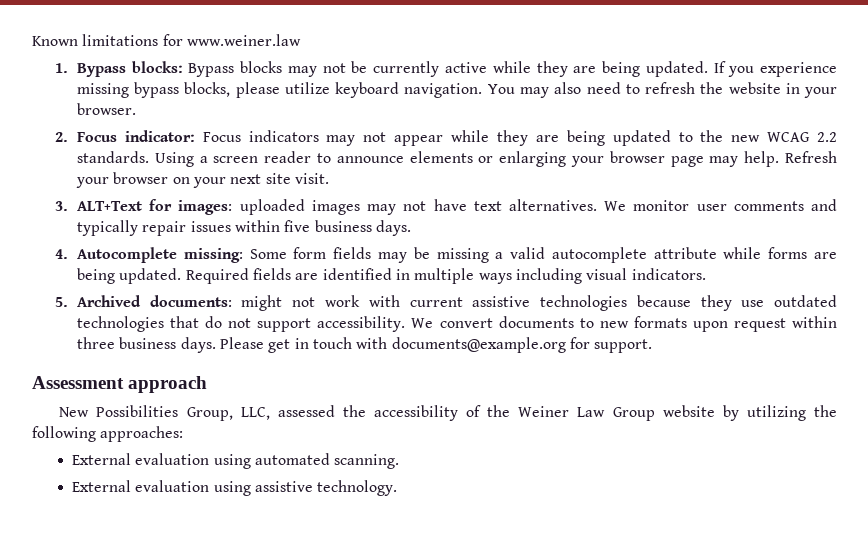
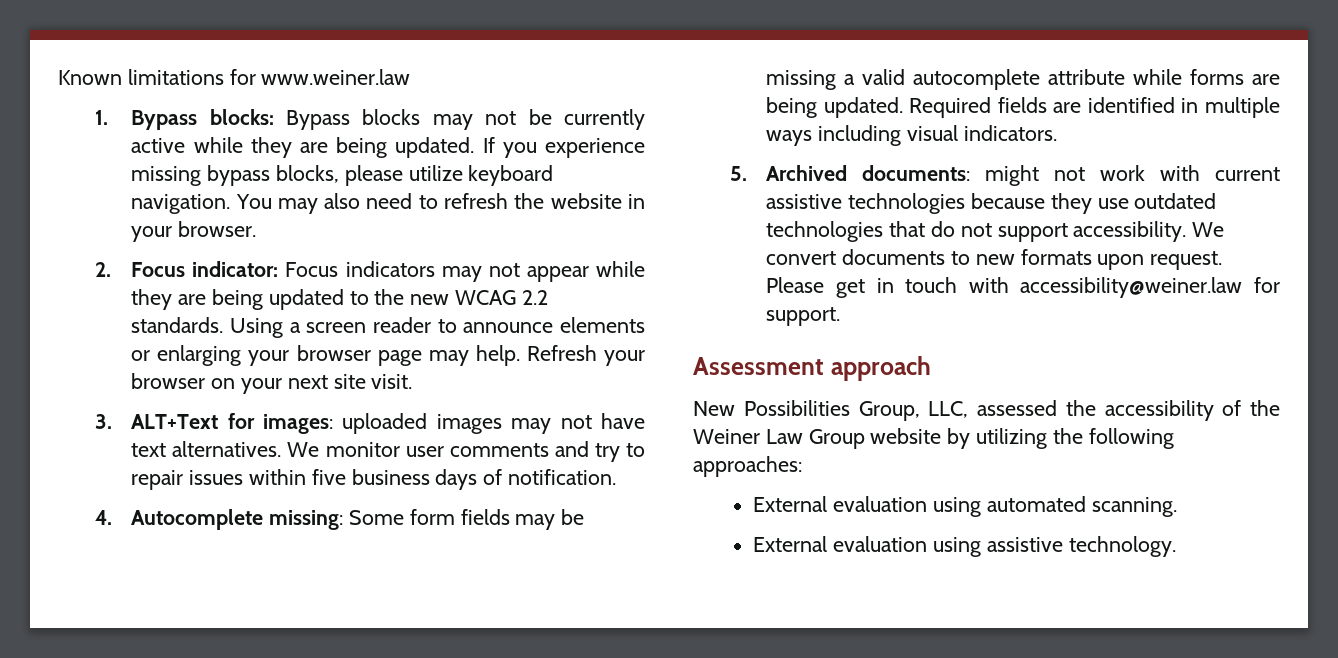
[76,220,138,236] typically -> [594,443,646,462] try to
[375,220,411,236] days. -> [435,469,616,490] days of notification.
[733,316,837,332] [76,337,216,353] request within three business days. -> [1150,251,1223,270] request.
[391,337,566,353] documents@example.org -> [1020,277,1243,298] accessibility@weiner.law

